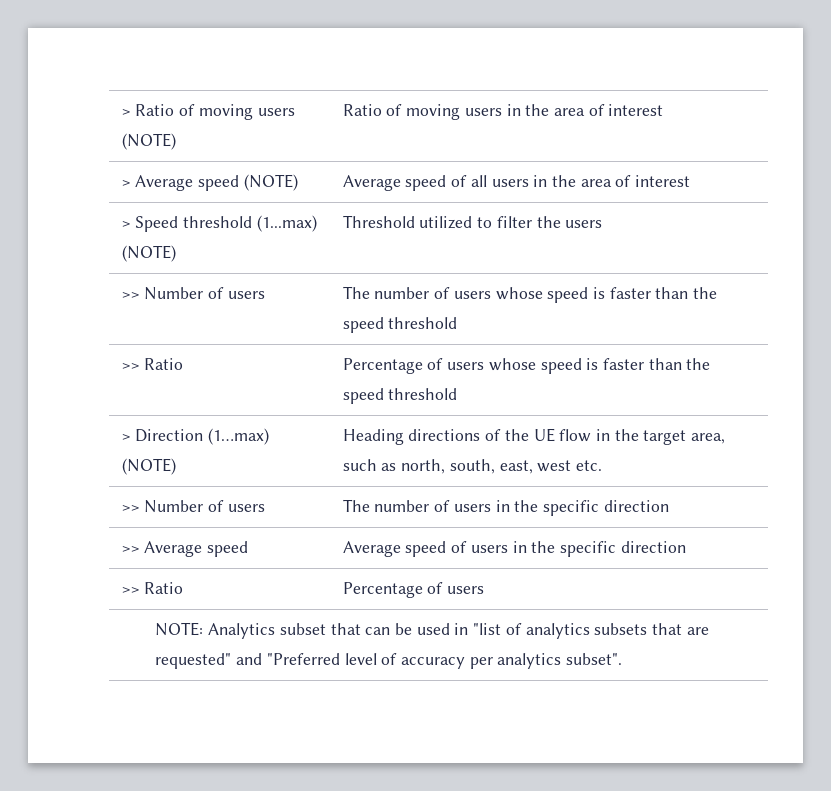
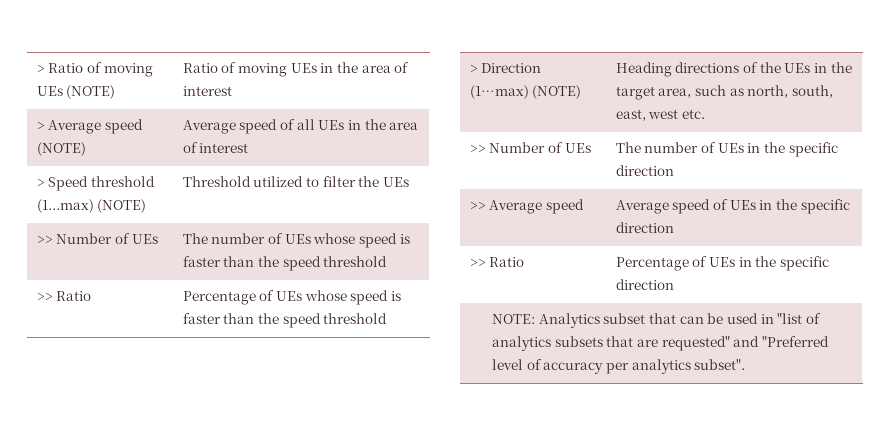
[257,108,295,116] users -> [36,86,63,96] UEs
[464,108,502,116] users -> [290,63,317,73] UEs
[491,179,529,187] users -> [318,120,345,130] UEs
[565,220,603,228] [121,287,265,300] [342,286,491,299] users // >> Number of users | The number of users -> [382,177,409,187] [36,233,158,244] [182,233,311,244] UEs // >> Number of UEs | The number of UEs
[447,362,485,370] users -> [275,291,302,301] UEs
[533,428,592,442] UE flow -> [784,63,811,73] UEs
[227,504,265,512] [342,499,491,512] users | The number of users -> [564,143,591,153] [615,142,744,153] UEs | The number of UEs
[470,545,508,553] users -> [729,200,756,210] UEs
[447,586,485,594] users -> [708,256,829,271] [615,279,674,290] UEs in the specific direction

